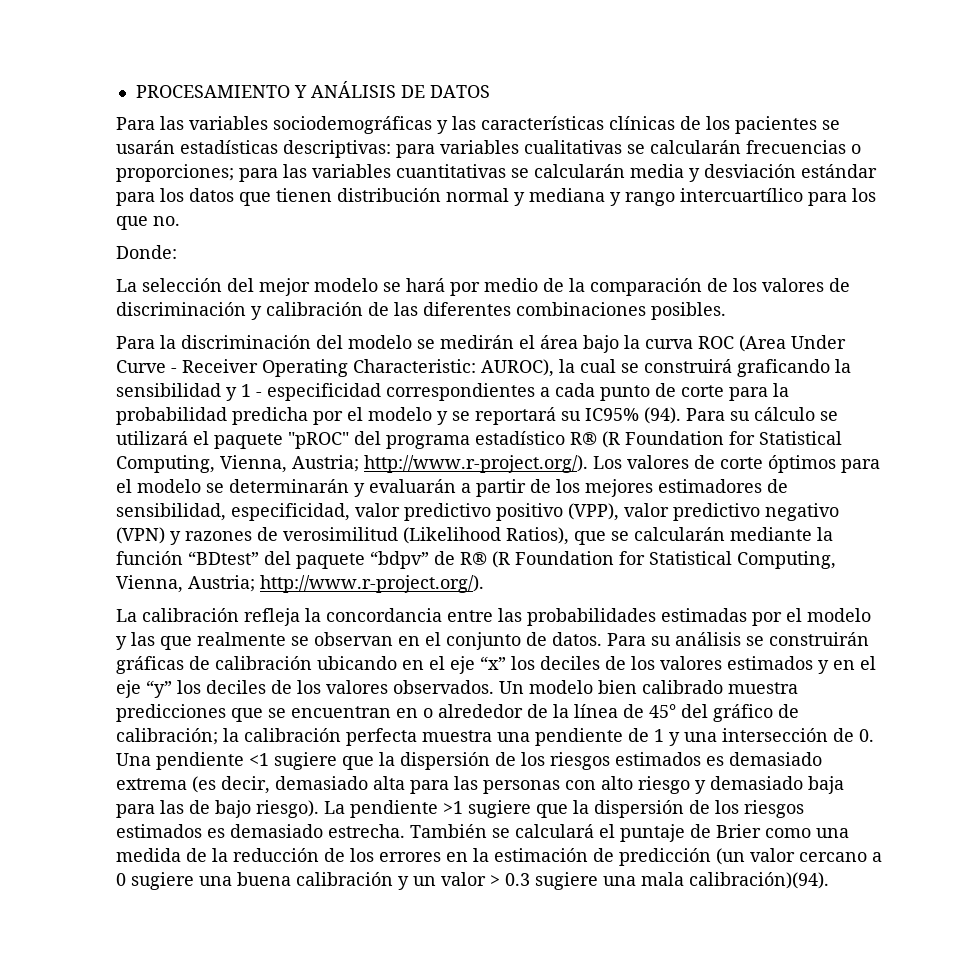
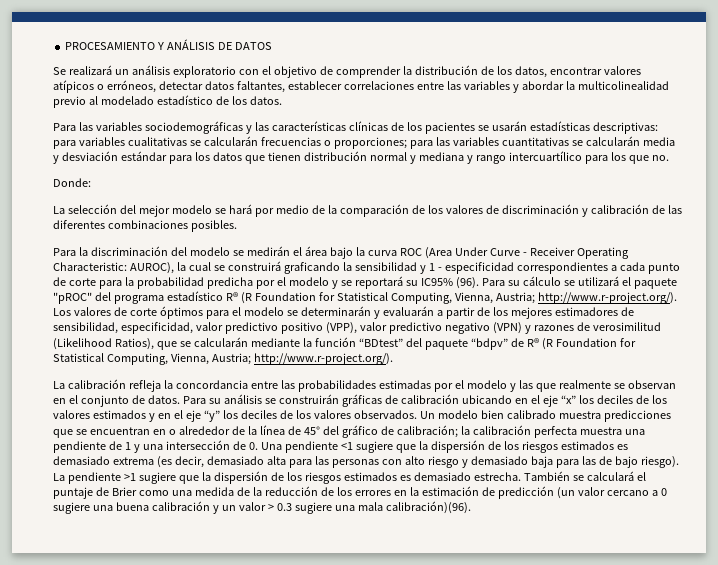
(490, 91) none -> [53,65,641,78] [53,80,669,93] [53,95,283,108] // Se realizará un análisis exploratorio con el objetivo de comprender la distribución de los datos, encontrar valores atípicos o erróneos, detectar datos faltantes, establecer correlaciones entre las variables y abordar la multicolinealidad previo al modelado estadístico de los datos.
[643,407,681,424] (94). -> [455,277,479,289] (96).
[688,872,829,889] calibración)(94). -> [385,501,471,514] calibración)(96).

